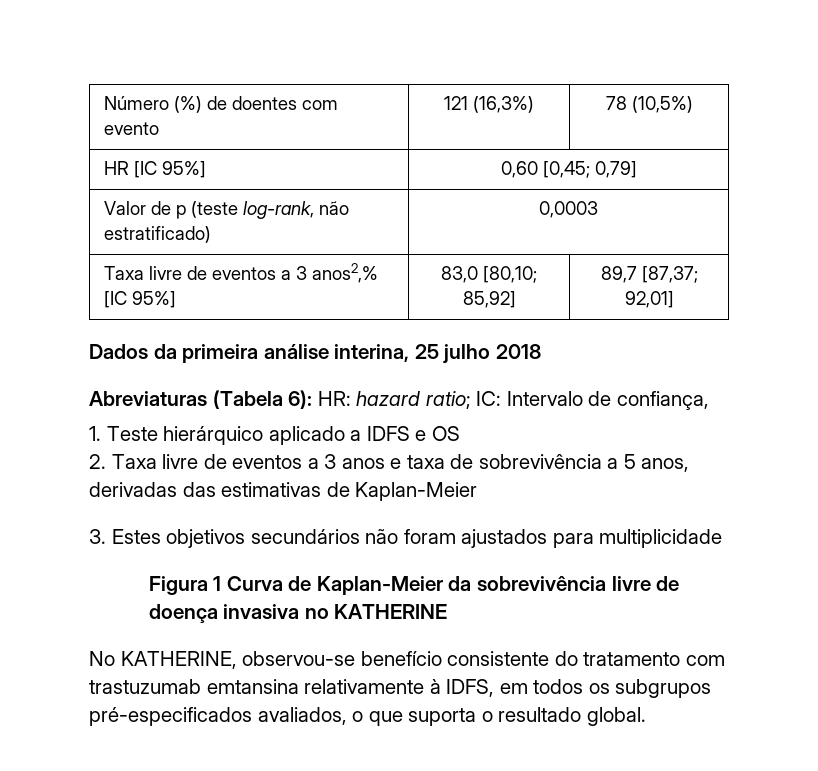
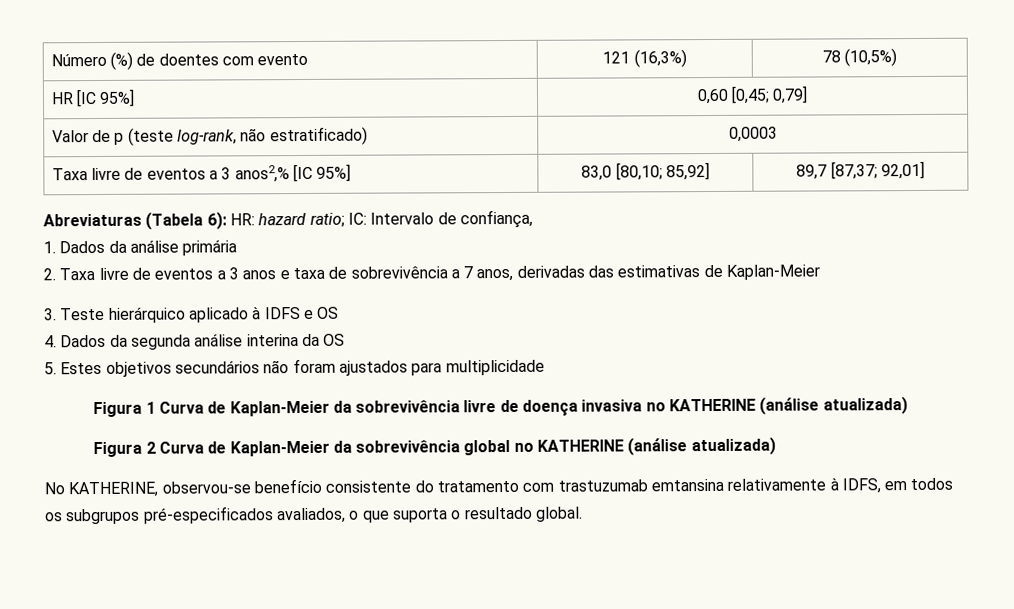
[89,344,541,364] // Dados da primeira análise interina, 25 julho 2018 -> (925, 170) none
[106,426,460,445] Teste hierárquico aplicado a IDFS e OS -> [59,239,238,256] Dados da análise primária
[623,454,636,469] 5 -> [463,266,474,279] 7
(106, 536) none -> [60,306,340,323] [44,333,346,350] [44,362,57,375] Teste hierárquico aplicado à IDFS e OS // 4. Dados da segunda análise interina da OS // 5.
(448, 611) none -> [759,396,908,415] [93,436,776,458] (análise atualizada) // Figura 2 Curva de Kaplan-Meier da sobrevivência global no KATHERINE (análise atualizada)

